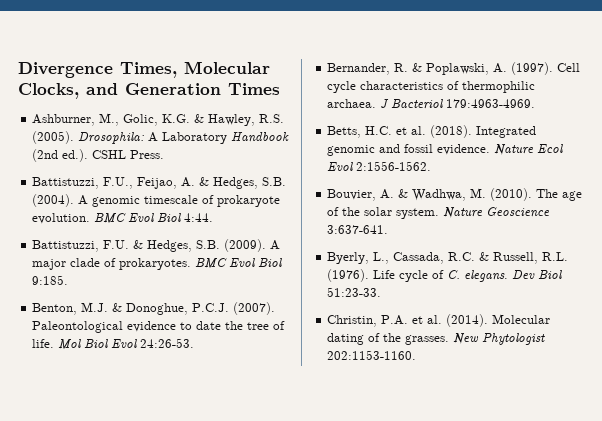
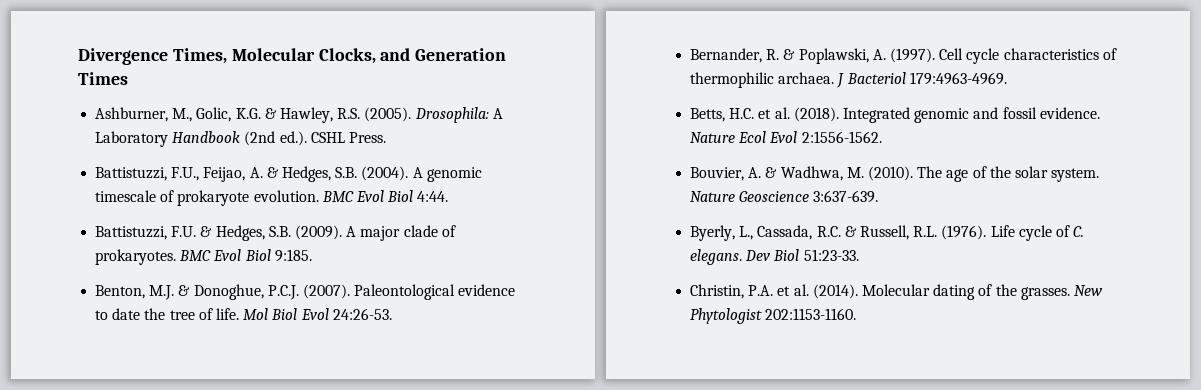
[327,225,389,234] 3:637-641. -> [813,190,879,203] 3:637-639.

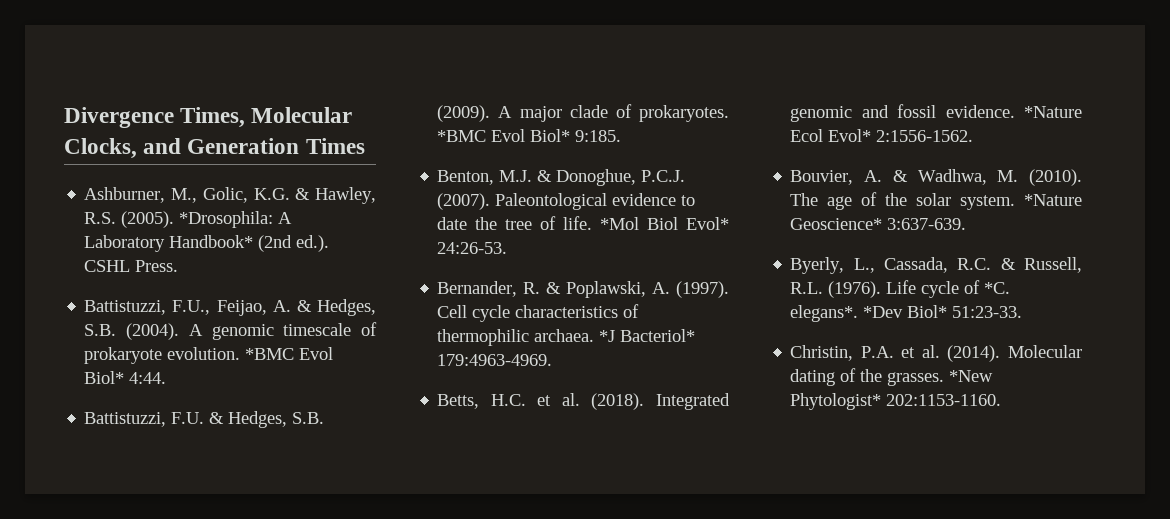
[414,107,489,123] Drosophila: -> [179,211,274,228] *Drosophila:
[172,131,241,143] Handbook -> [169,235,254,248] Handbook*
[321,190,414,202] BMC Evol Biol -> [245,347,334,360] [84,371,125,384] *BMC Evol Biol*
[179,249,271,261] BMC Evol Biol -> [437,129,571,142] *BMC Evol Biol*
[243,308,329,320] Mol Biol Evol -> [600,217,729,230] *Mol Biol Evol*
[836,72,906,88] J Bacteriol -> [599,329,696,342] *J Bacteriol*
[690,131,798,143] Nature Ecol Evol -> [1024,106,1082,118] [790,129,872,142] *Nature Ecol Evol*
[690,191,810,202] Nature Geoscience -> [1024,194,1082,206] [790,218,883,230] *Nature Geoscience*
[1073,226,1085,237] [690,249,800,265] C. elegans. Dev Biol -> [984,282,1011,294] [790,305,948,322] *C. elegans*. *Dev Biol*
[1073,285,1103,296] [690,308,763,324] New Phytologist -> [949,370,994,382] [790,393,882,410] *New Phytologist*

